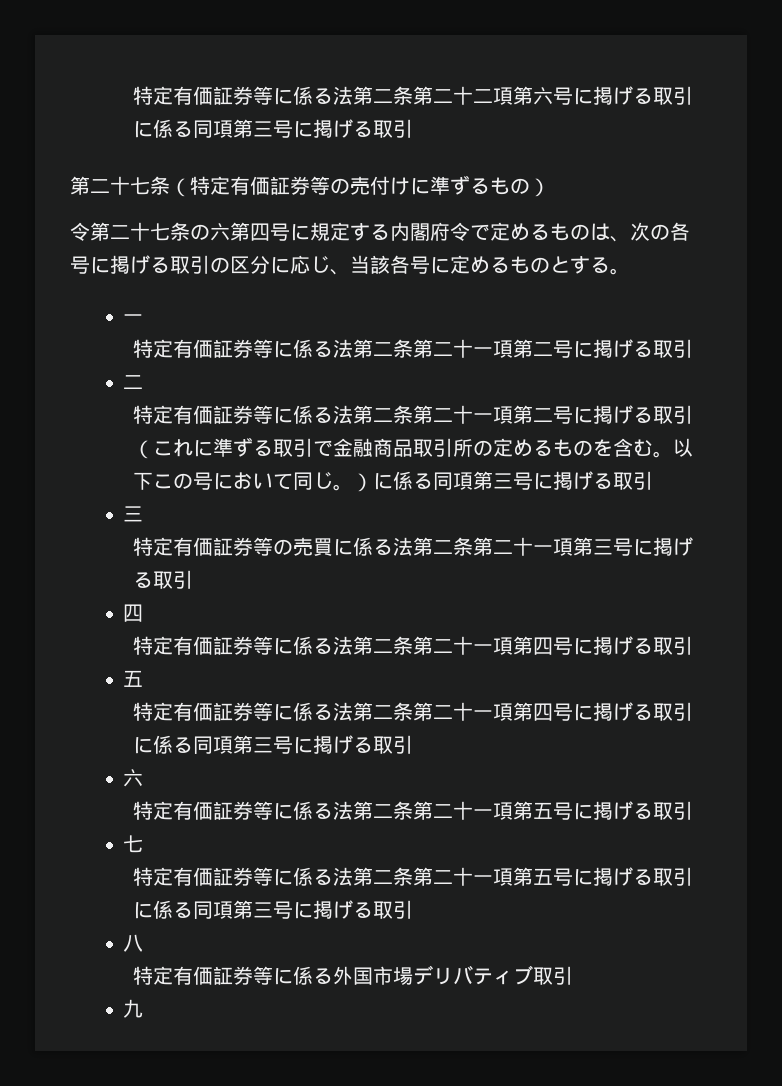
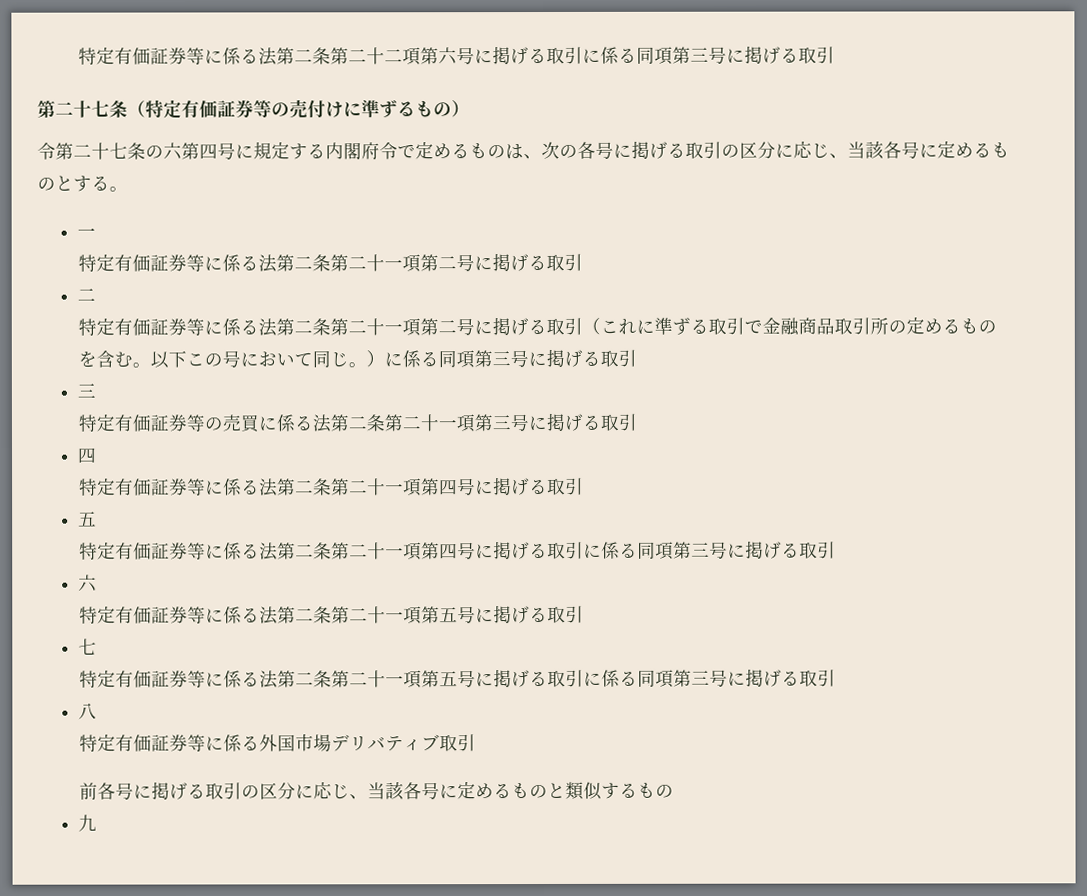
(574, 975) none -> [78,781,674,801] // 前各号に掲げる取引の区分に応じ、当該各号に定めるものと類似するもの

